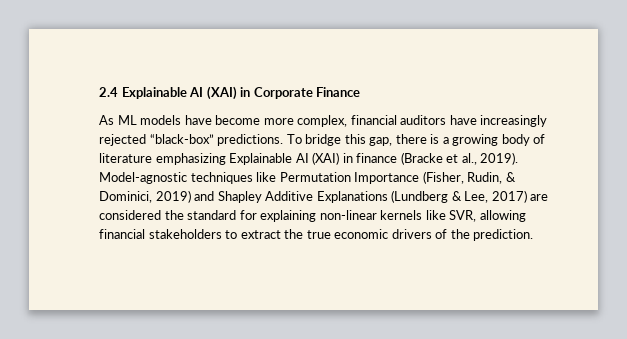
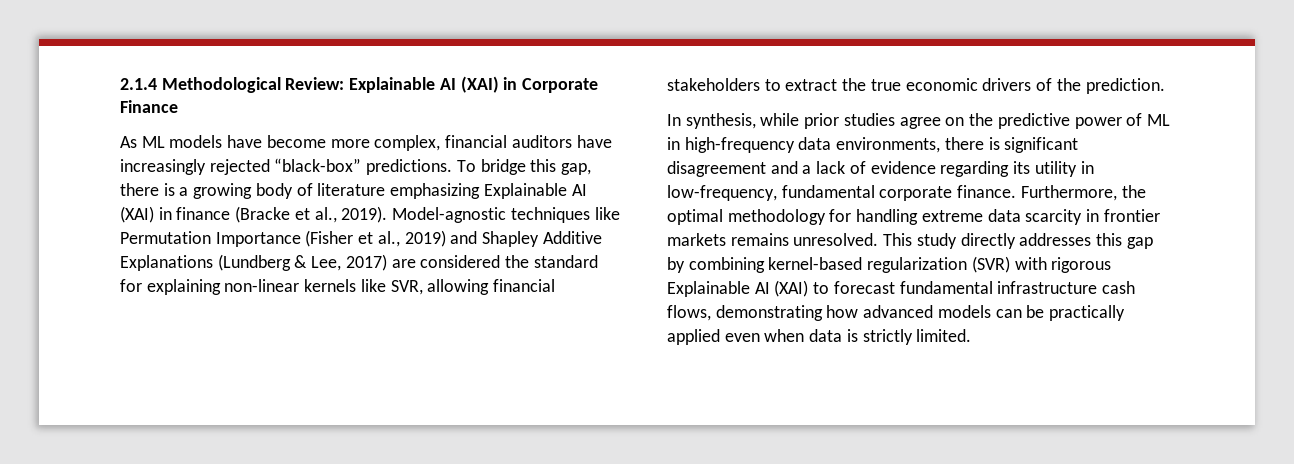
[99,87,118,97] 2.4 -> [120,77,345,93] 2.1.4 Methodological Review:
[422,171,516,184] [99,191,152,203] (Fisher, Rudin, & Dominici, -> [305,230,400,247] (Fisher et al.,
(534, 235) none -> [667,113,1170,129] [667,137,1079,153] [667,161,1094,177] [667,185,1146,201] [667,209,1160,225] [667,233,1153,249] [667,256,1112,273] [667,280,1136,297] [667,305,1126,321] [667,329,972,345] // In synthesis, while prior studies agree on the predictive power of ML in high-frequency data environments, there is significant disagreement and a lack of evidence regarding its utility in low-frequency, fundamental corporate finance. Furthermore, the optimal methodology for handling extreme data scarcity in frontier markets remains unresolved. This study directly addresses this gap by combining kernel-based regularization (SVR) with rigorous Explainable AI (XAI) to forecast fundamental infrastructure cash flows, demonstrating how advanced models can be practically applied even when data is strictly limited.

